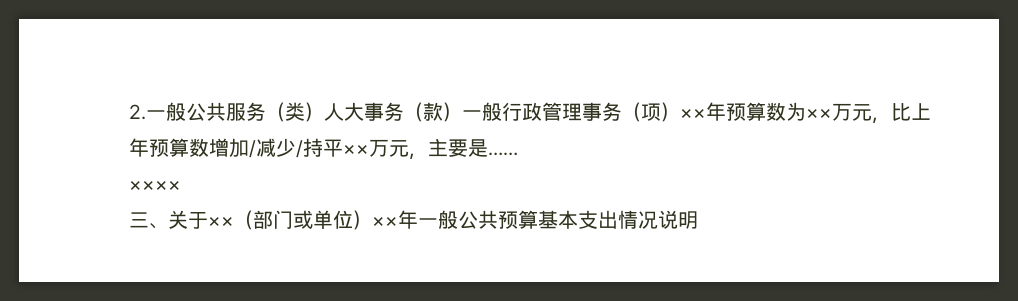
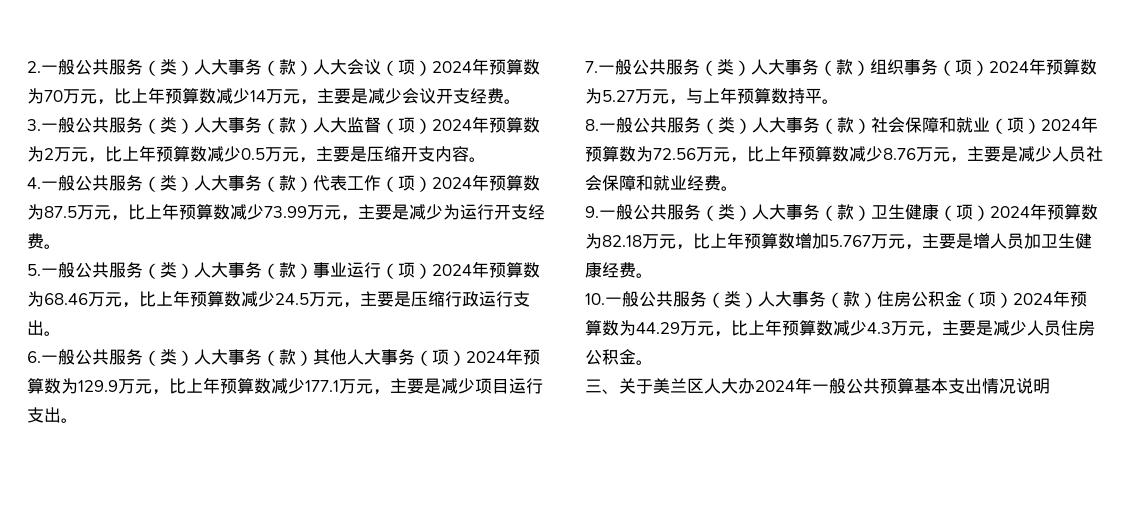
[462,102,832,122] 一般行政管理事务（项）××年预算数为×× -> [313,58,540,76] [27,87,521,105] [27,116,540,134] [27,145,486,163] [27,174,540,192] [27,203,545,221] [27,233,61,249] [27,261,540,279] [27,290,530,308] [27,320,61,336] [27,348,540,366] [27,377,543,395] [27,407,78,423] [585,58,1097,76] [585,87,839,105] [585,116,1098,134] [585,145,1103,163] [585,175,738,191] [585,203,1098,221] [585,233,642,249] 人大会议（项）2024年预算数为70万元，比上年预算数减少14万元，主要是减少会议开支经费。 // 3.一般公共服务（类）人大事务（款）人大监督（项）2024年预算数为2万元，比上年预算数减少0.5万元，主要是压缩开支内容。 // 4.一般公共服务（类）人大事务（款）代表工作（项）2024年预算数为87.5万元，比上年预算数减少73.99万元，主要是减少为运行开支经费。 // 5.一般公共服务（类）人大事务（款）事业运行（项）2024年预算数为68.46万元，比上年预算数减少24.5万元，主要是压缩行政运行支出。 // 6.一般公共服务（类）人大事务（款）其他人大事务（项）2024年预算数为129.9万元，比上年预算数减少177.1万元，主要是减少项目运行支出。 // 7.一般公共服务（类）人大事务（款）组织事务（项）2024年预算数为5.27万元，与上年预算数持平。 // 8.一般公共服务（类）人大事务（款）社会保障和就业（项）2024年预算数为72.56万元，比上年预算数减少8.76万元，主要是减少人员社会保障和就业经费。 // 9.一般公共服务（类）人大事务（款）卫生健康（项）2024年预算数为82.18
[249,138,518,160] [129,181,181,191] [129,210,398,230] /减少/持平××万元，主要是…… // ×××× // 三、关于××（部门或单位）×× -> [829,233,1092,250] [585,262,653,278] [585,290,1087,308] [585,319,1095,337] [585,349,653,365] [585,378,795,394] 5.767万元，主要是增人员加卫生健康经费。 // 10.一般公共服务（类）人大事务（款）住房公积金（项）2024年预算数为44.29万元，比上年预算数减少4.3万元，主要是减少人员住房公积金。 // 三、关于美兰区人大办2024

